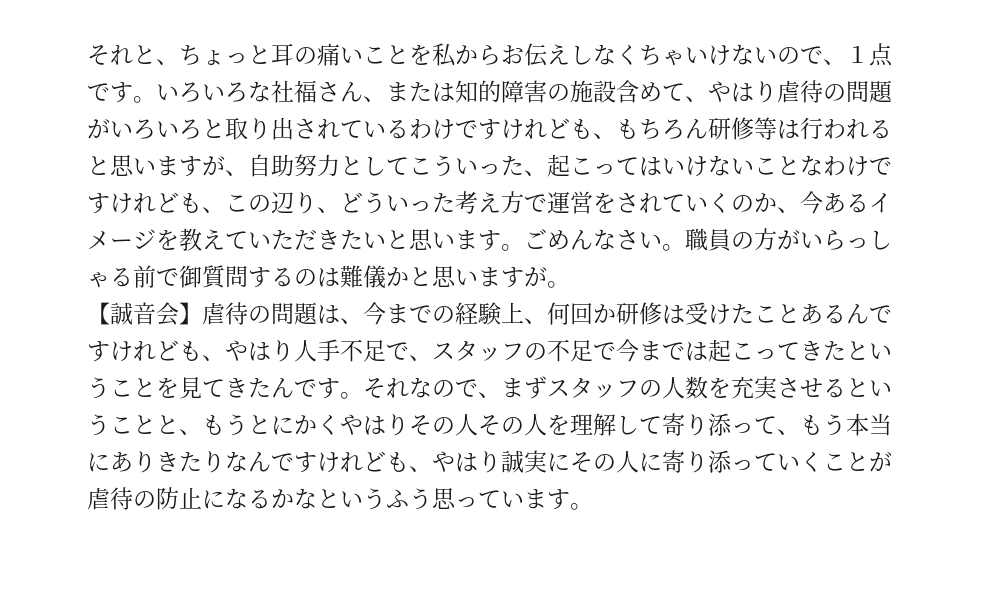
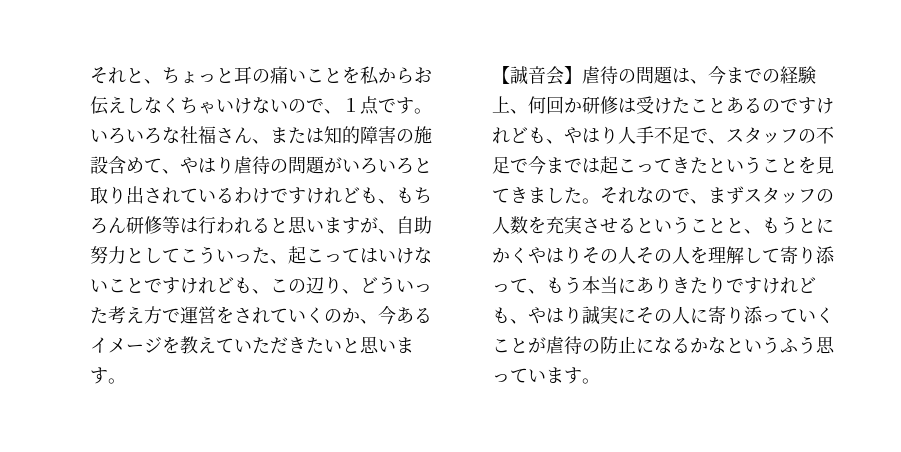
[800,155,869,177] なわけ -> (144, 285) none
[524,228,892,251] [87,265,570,289] ごめんなさい。職員の方がいらっしゃる前で御質問するのは難儀かと思いますが。 -> (126, 381) none
[846,303,869,324] ん -> [762,99,780,113] の
[248,377,340,399] たんです -> [528,187,582,204] ました
[225,451,271,472] なん -> (726, 285) none

